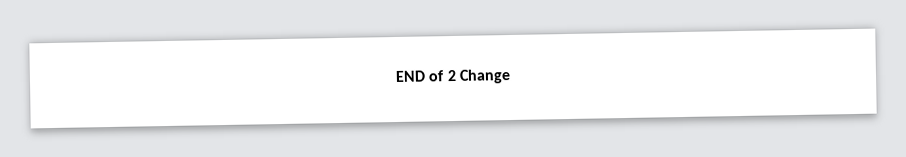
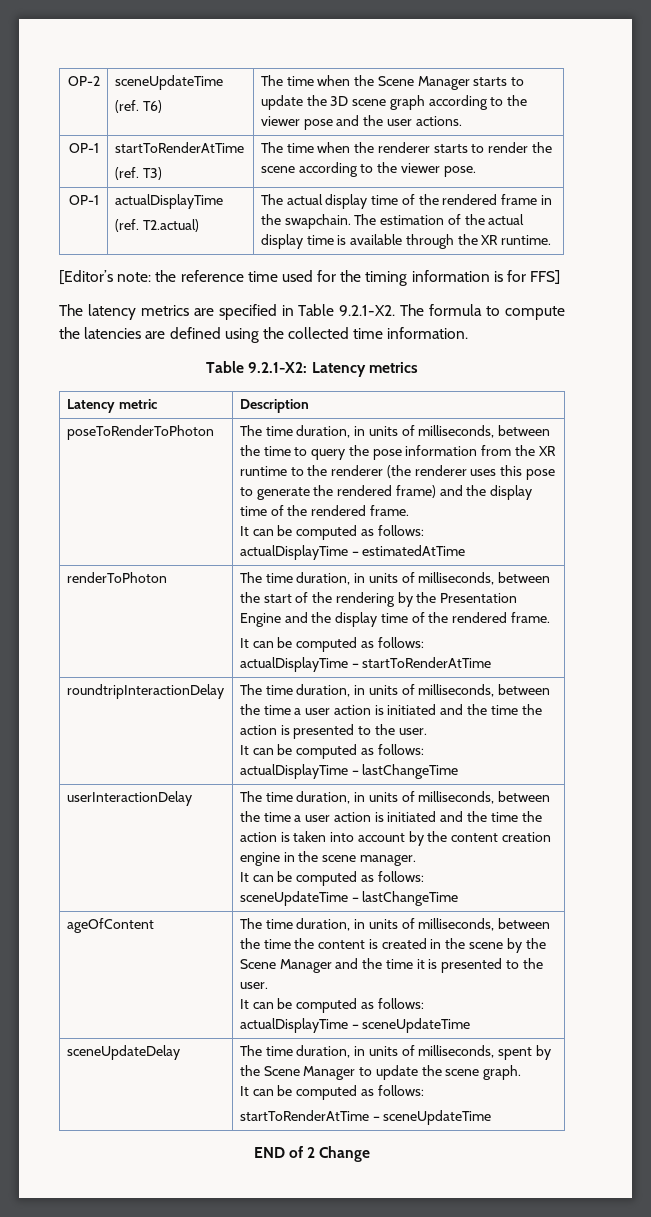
(395, 76) none -> [67,76,100,86] [114,75,223,90] [114,100,162,113] [260,75,525,90] [260,95,528,110] [260,115,462,130] [68,143,99,153] [114,142,244,153] [114,167,162,180] [260,142,552,153] [260,162,476,177] [68,195,99,205] [114,194,223,209] [114,219,199,232] [260,194,552,209] [260,214,525,229] [260,234,552,249] [59,270,561,286] [59,304,566,320] [59,327,469,343] [206,361,418,377] [66,399,157,413] [239,399,309,413] [66,425,214,440] [239,425,551,438] [239,445,556,460] [239,465,555,480] [239,485,533,500] [239,505,409,516] [239,525,424,540] [239,545,466,560] [66,572,167,583] [239,572,551,585] [239,592,518,607] [239,612,550,627] [239,637,424,652] [239,657,492,672] [66,684,224,699] [239,684,551,697] [239,704,542,715] [239,724,427,739] [239,744,424,759] [239,764,459,779] [66,791,192,806] [239,791,551,804] [239,811,542,822] [239,831,551,846] [239,851,416,866] [239,871,424,886] [239,891,459,906] [66,918,154,933] [239,918,551,931] [239,938,546,953] [239,958,543,973] [239,982,268,989] [239,998,424,1013] [239,1018,471,1033] [66,1045,180,1060] [239,1045,551,1060] [239,1065,522,1080] [239,1085,424,1100] [239,1110,492,1125] OP-2 | sceneUpdateTime // (ref. T6) | The time when the Scene Manager starts to update the 3D scene graph according to the viewer pose and the user actions. // OP-1 | startToRenderAtTime // (ref. T3) | The time when the renderer starts to render the scene according to the viewer pose. // OP-1 | actualDisplayTime // (ref. T2.actual) | The actual display time of the rendered frame in the swapchain. The estimation of the actual display time is available through the XR runtime. // [Editor’s note: the reference time used for the timing information is for FFS] // The latency metrics are specified in Table 9.2.1-X2. The formula to compute the latencies are defined using the collected time information. // Table 9.2.1-X2: Latency metrics // Latency metric | Description // poseToRenderToPhoton | The time duration, in units of milliseconds, between the time to query the pose information from the XR runtime to the renderer (the renderer uses this pose to generate the rendered frame) and the display time of the rendered frame. // It can be computed as follows: // actualDisplayTime – estimatedAtTime // renderToPhoton | The time duration, in units of milliseconds, between the start of the rendering by the Presentation Engine and the display time of the rendered frame. // It can be computed as follows: // actualDisplayTime – startToRenderAtTime // roundtripInteractionDelay | The time duration, in units of milliseconds, between the time a user action is initiated and the time the action is presented to the user. // It can be computed as follows: // actualDisplayTime – lastChangeTime // userInteractionDelay | The time duration, in units of milliseconds, between the time a user action is initiated and the time the action is taken into account by the content creation engine in the scene manager. // It can be computed as follows: // sceneUpdateTime – lastChangeTime // ageOfContent | The time duration, in units of milliseconds, between the time the content is created in the scene by the Scene Manager and the time it is presented to the user. // It can be computed as follows: // actualDisplayTime – sceneUpdateTime // sceneUpdateDelay | The time duration, in units of milliseconds, spent by the Scene Manager to update the scene graph. // It can be computed as follows: // startToRenderAtTime – sceneUpdateTime //

